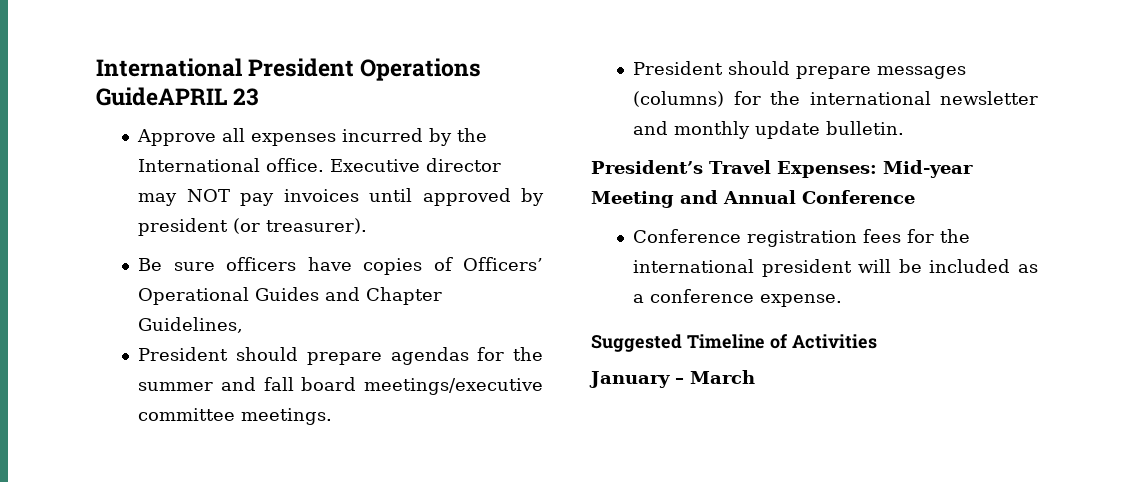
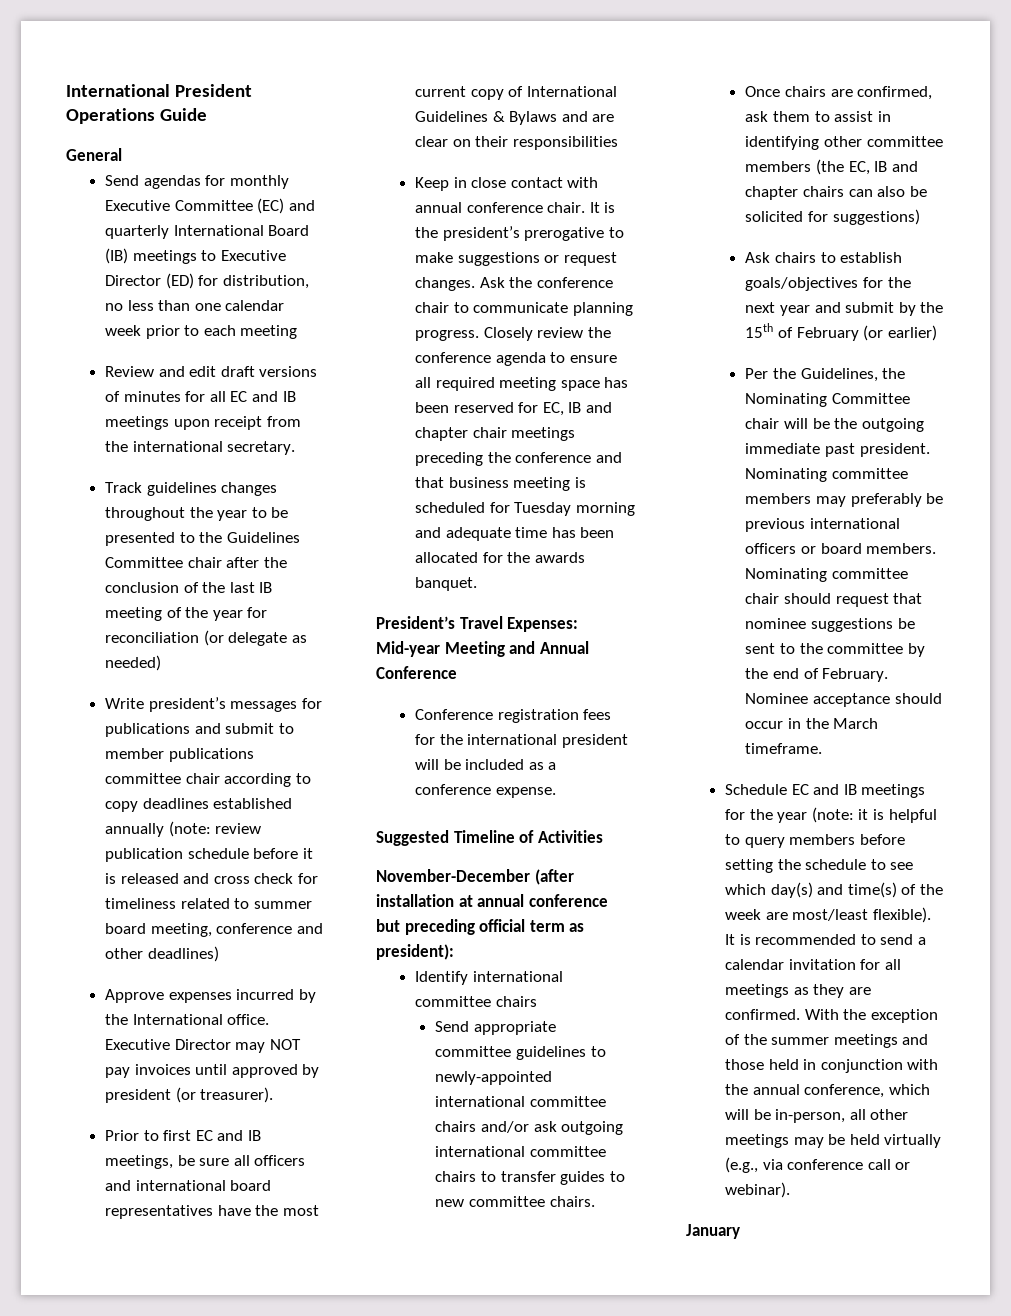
[96,87,259,106] GuideAPRIL 23 -> [159,108,207,121] [66,148,122,161] [105,175,289,189] [105,198,315,214] [105,225,310,239] [105,248,286,264] [105,273,309,289] [105,300,285,311] [105,325,298,339] [105,366,318,377] [105,391,296,402] [105,416,301,430] [105,441,296,455] [105,482,278,496] [105,507,289,521] [105,532,300,546] [105,557,287,568] [105,582,273,593] [105,607,268,621] [105,630,307,646] [105,655,162,671] [105,697,322,712] [105,723,294,737] [105,748,254,762] [105,773,311,787] [105,798,293,812] [105,821,262,837] [105,848,313,862] [105,873,319,884] [105,898,312,909] [105,923,323,937] [105,946,219,962] Guide // General // Send agendas for monthly Executive Committee (EC) and quarterly International Board (IB) meetings to Executive Director (ED) for distribution, no less than one calendar week prior to each meeting // Review and edit draft versions of minutes for all EC and IB meetings upon receipt from the international secretary. // Track guidelines changes throughout the year to be presented to the Guidelines Committee chair after the conclusion of the last IB meeting of the year for reconciliation (or delegate as needed) // Write president’s messages for publications and submit to member publications committee chair according to copy deadlines established annually (note: review publication schedule before it is released and cross check for timeliness related to summer board meeting, conference and other deadlines)
[222,128,246,142] all -> (165, 996) none
[426,158,502,172] director -> [174,1039,231,1050] Director
[138,257,543,275] [138,287,443,305] [138,317,244,333] [138,347,543,365] [138,377,543,395] [138,408,333,425] [633,61,967,79] [633,91,1038,107] [633,121,905,139] Be sure officers have copies of Officers’ Operational Guides and Chapter Guidelines, // President should prepare agendas for the summer and fall board meetings/executive committee meetings. // President should prepare messages (columns) for the international newsletter and monthly update bulletin. -> [105,1130,262,1141] [105,1155,306,1169] [105,1180,272,1191] [105,1205,319,1219] [415,86,617,100] [415,111,615,125] [415,136,618,150] [415,177,599,191] [415,202,616,213] [415,226,624,241] [415,252,617,266] [415,277,613,291] [415,302,633,316] [415,327,611,341] [415,352,617,366] [415,377,629,391] [415,402,613,416] [415,427,576,441] [415,452,622,466] [415,477,586,491] [415,502,635,516] [415,527,615,541] [415,552,585,563] [415,577,478,591] Prior to first EC and IB meetings, be sure all officers and international board representatives have the most current copy of International Guidelines & Bylaws and are clear on their responsibilities // Keep in close contact with annual conference chair. It is the president’s prerogative to make suggestions or request changes. Ask the conference chair to communicate planning progress. Closely review the conference agenda to ensure all required meeting space has been reserved for EC, IB and chapter chair meetings preceding the conference and that business meeting is scheduled for Tuesday morning and adequate time has been allocated for the awards banquet.
(877, 341) none -> [376,869,574,885] [376,894,608,907] [376,919,585,935] [376,944,454,960] [415,971,563,985] [415,996,537,1007] [435,1021,557,1035] [435,1046,606,1060] [435,1071,553,1085] [435,1096,607,1107] [435,1121,624,1135] [435,1146,607,1157] [435,1171,625,1185] [435,1196,595,1207] [745,86,933,100] [745,111,891,122] [745,136,943,150] [745,159,918,175] [745,186,927,200] [745,209,920,225] [745,252,903,263] [745,277,911,291] [745,302,944,316] [745,323,937,341] [745,368,906,382] [745,393,911,407] [745,418,924,432] [745,443,930,457] [745,468,909,482] [745,493,944,507] [745,518,901,532] [745,543,937,554] [745,568,909,582] [745,593,923,607] [745,618,915,632] [745,643,925,657] [745,668,889,682] [745,693,942,707] [745,718,879,729] [745,743,823,754] [725,784,926,798] [725,807,937,823] [725,834,905,848] [725,859,914,873] [725,882,944,898] [725,907,931,923] [725,934,927,945] [725,959,901,970] [725,984,871,998] [725,1009,938,1023] [725,1034,929,1048] [725,1059,939,1073] [725,1084,930,1098] [725,1109,909,1123] [725,1134,942,1148] [725,1157,911,1173] [725,1182,791,1198] // November-December (after installation at annual conference but preceding official term as president): // Identify international committee chairs // Send appropriate committee guidelines to newly-appointed international committee chairs and/or ask outgoing international committee chairs to transfer guides to new committee chairs. // Once chairs are confirmed, ask them to assist in identifying other committee members (the EC, IB and chapter chairs can also be solicited for suggestions) // Ask chairs to establish goals/objectives for the next year and submit by the 15th of February (or earlier) // Per the Guidelines, the Nominating Committee chair will be the outgoing immediate past president. Nominating committee members may preferably be previous international officers or board members. Nominating committee chair should request that nominee suggestions be sent to the committee by the end of February. Nominee acceptance should occur in the March timeframe. // Schedule EC and IB meetings for the year (note: it is helpful to query members before setting the schedule to see which day(s) and time(s) of the week are most/least flexible). It is recommended to send a calendar invitation for all meetings as they are confirmed. With the exception of the summer meetings and those held in conjunction with the annual conference, which will be in-person, all other meetings may be held virtually (e.g., via conference call or webinar).
[675,370,755,384] – March -> (740, 1231) none

